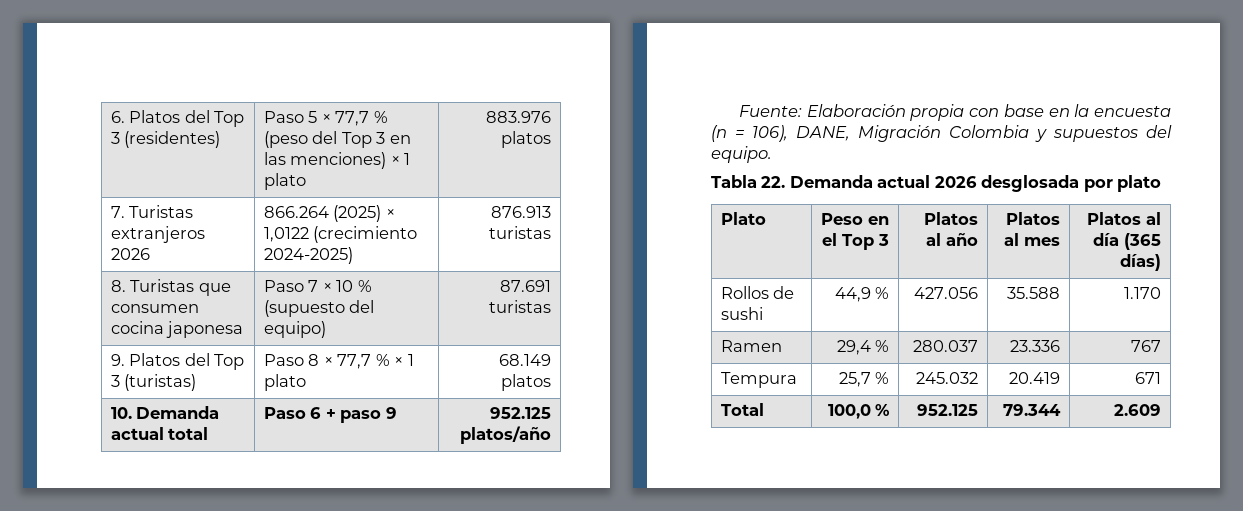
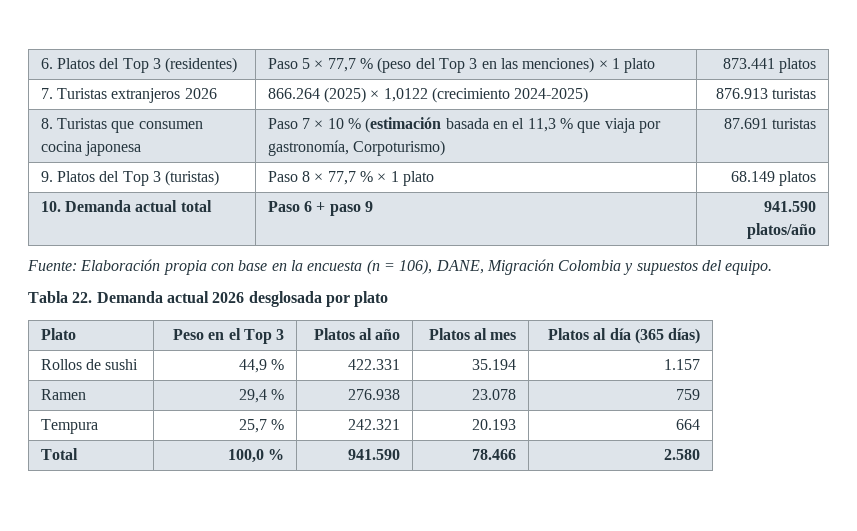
[486,111,552,123] 883.976 -> [722,58,775,69] 873.441
[263,300,375,317] [263,321,326,338] (supuesto del equipo) -> [365,117,661,133] [267,140,446,156] (estimación basada en el 11,3 % que viaja por gastronomía, Corpoturismo)
[490,407,552,419] 952.125 -> [764,201,817,212] 941.590
[914,287,979,299] [1007,287,1061,299] [1124,287,1162,299] 427.056 | 35.588 | 1.170 -> [348,359,401,370] [472,359,517,370] [664,359,701,370] 422.331 | 35.194 | 1.157
[913,340,979,352] [1010,340,1061,352] [1131,340,1162,352] 280.037 | 23.336 | 767 -> [348,389,401,400] [472,389,517,400] [676,389,701,400] 276.938 | 23.078 | 759
[916,372,979,384] [1009,372,1061,384] [1135,372,1162,384] 245.032 | 20.419 | 671 -> [348,419,401,430] [472,419,517,430] [676,419,701,430] 242.321 | 20.193 | 664
[917,404,979,416] [1003,404,1062,416] [1114,404,1162,416] 952.125 | 79.344 | 2.609 -> [348,449,401,460] [472,449,517,460] [664,449,701,460] 941.590 | 78.466 | 2.580

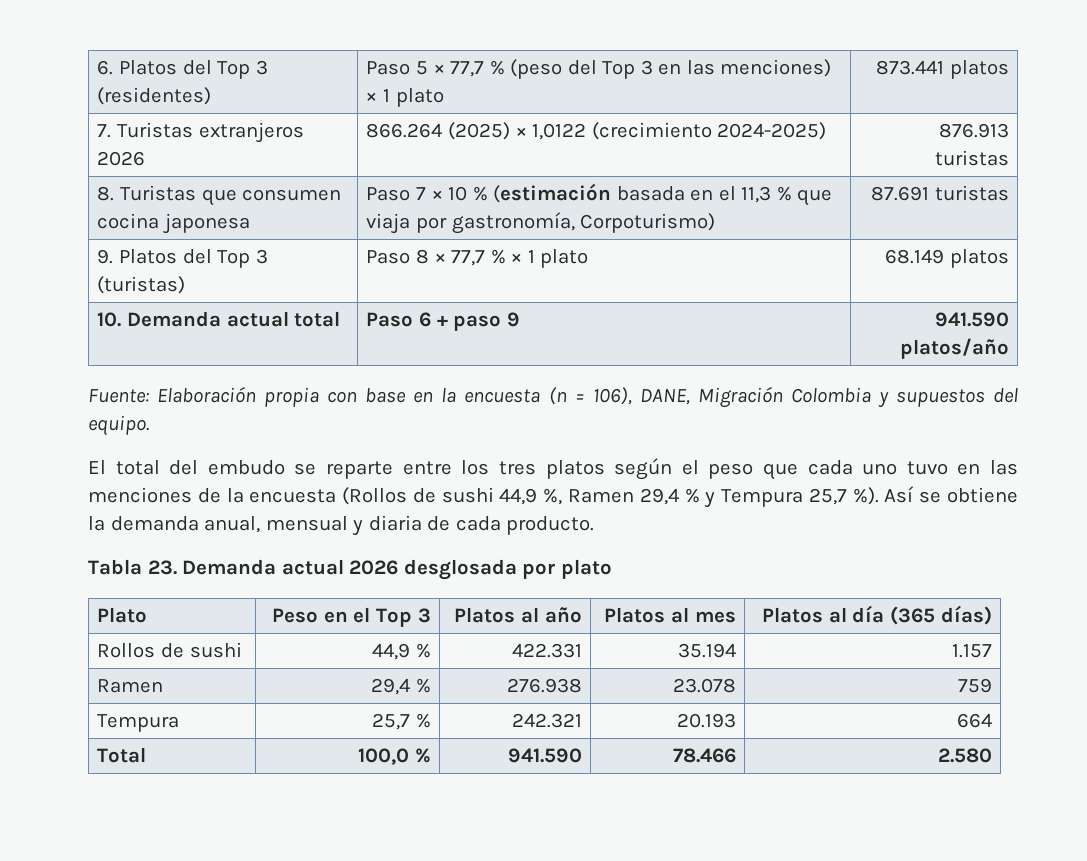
(773, 267) none -> [88,458,1018,480] [88,486,1019,508] [88,515,595,536] // El total del embudo se reparte entre los tres platos según el peso que cada uno tuvo en las menciones de la encuesta (Rollos de sushi 44,9 %, Ramen 29,4 % y Tempura 25,7 %). Así se obtiene la demanda anual, mensual y diaria de cada producto.
[72,292,93,303] 22. -> [147,560,177,575] 23.

